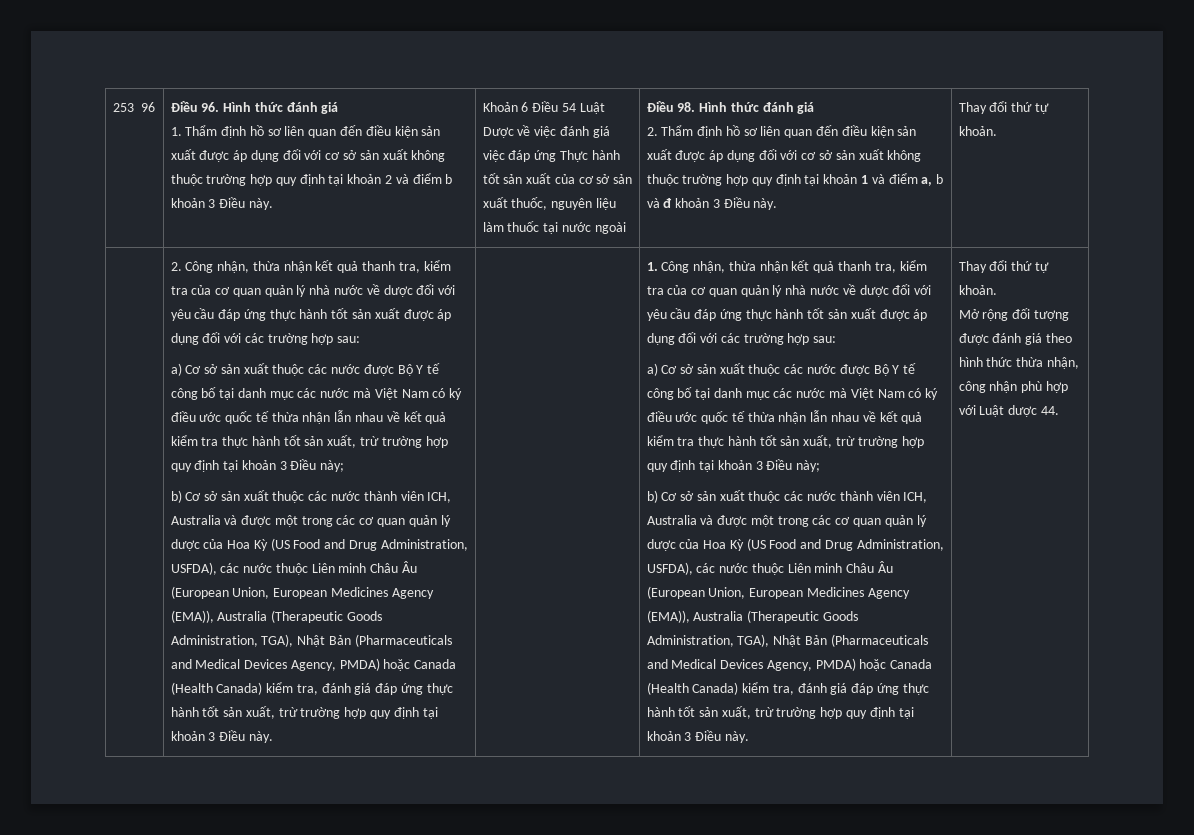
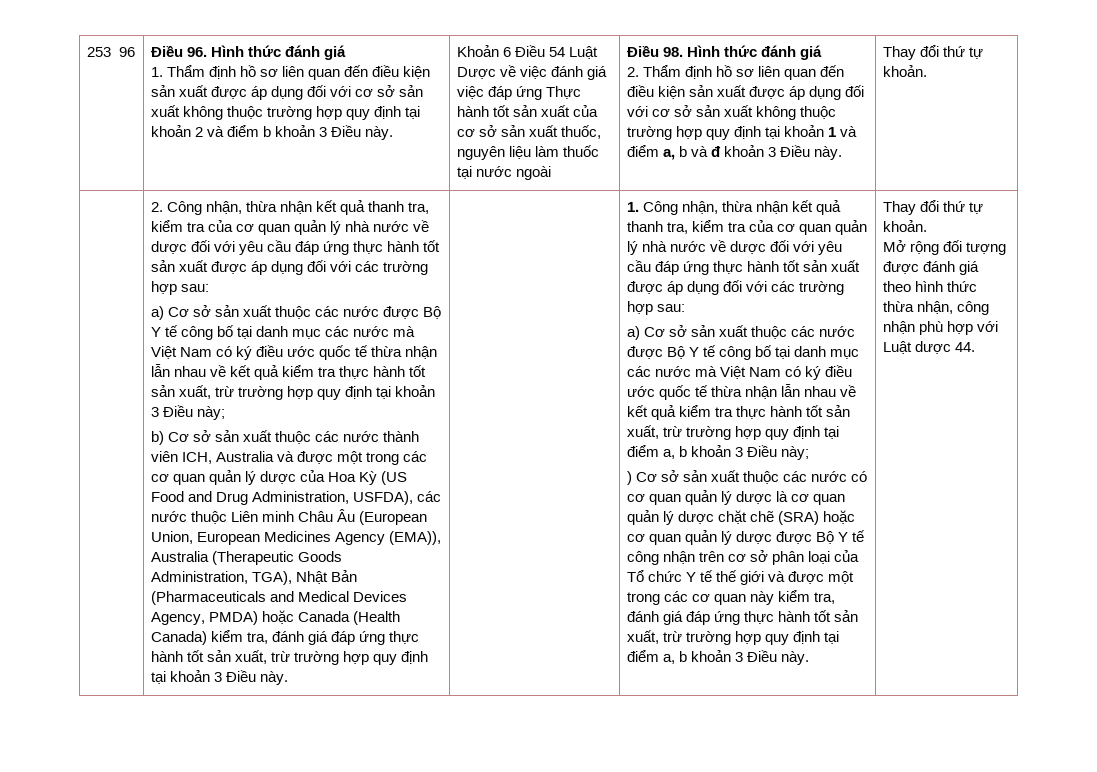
[717,459,821,472] [646,490,928,503] [646,515,927,527] [646,538,944,551] [646,561,893,575] [646,586,910,599] [646,610,858,623] [646,634,928,647] [646,658,933,671] [646,682,739,695] khoản 3 Điều này; // b) Cơ sở sản xuất thuộc các nước thành viên ICH, Australia và được một trong các cơ quan quản lý dược của Hoa Kỳ (US Food and Drug Administration, USFDA), các nước thuộc Liên minh Châu Âu (European Union, European Medicines Agency (EMA)), Australia (Therapeutic Goods Administration, TGA), Nhật Bản (Pharmaceuticals and Medical Devices Agency, PMDA) hoặc Canada (Health Canada) -> [627,445,810,460] [627,470,868,485] [627,490,846,505] [627,510,856,525] [627,530,866,545] [627,550,860,565] [627,570,855,585] [627,591,775,605] điểm a, b khoản 3 Điều này; // ) Cơ sở sản xuất thuộc các nước có cơ quan quản lý dược là cơ quan quản lý dược chặt chẽ (SRA) hoặc cơ quan quản lý dược được Bộ Y tế công nhận trên cơ sở phân loại của Tổ chức Y tế thế giới và được một trong các cơ quan này
(914, 713) none -> [627,650,688,664] điểm a, b

